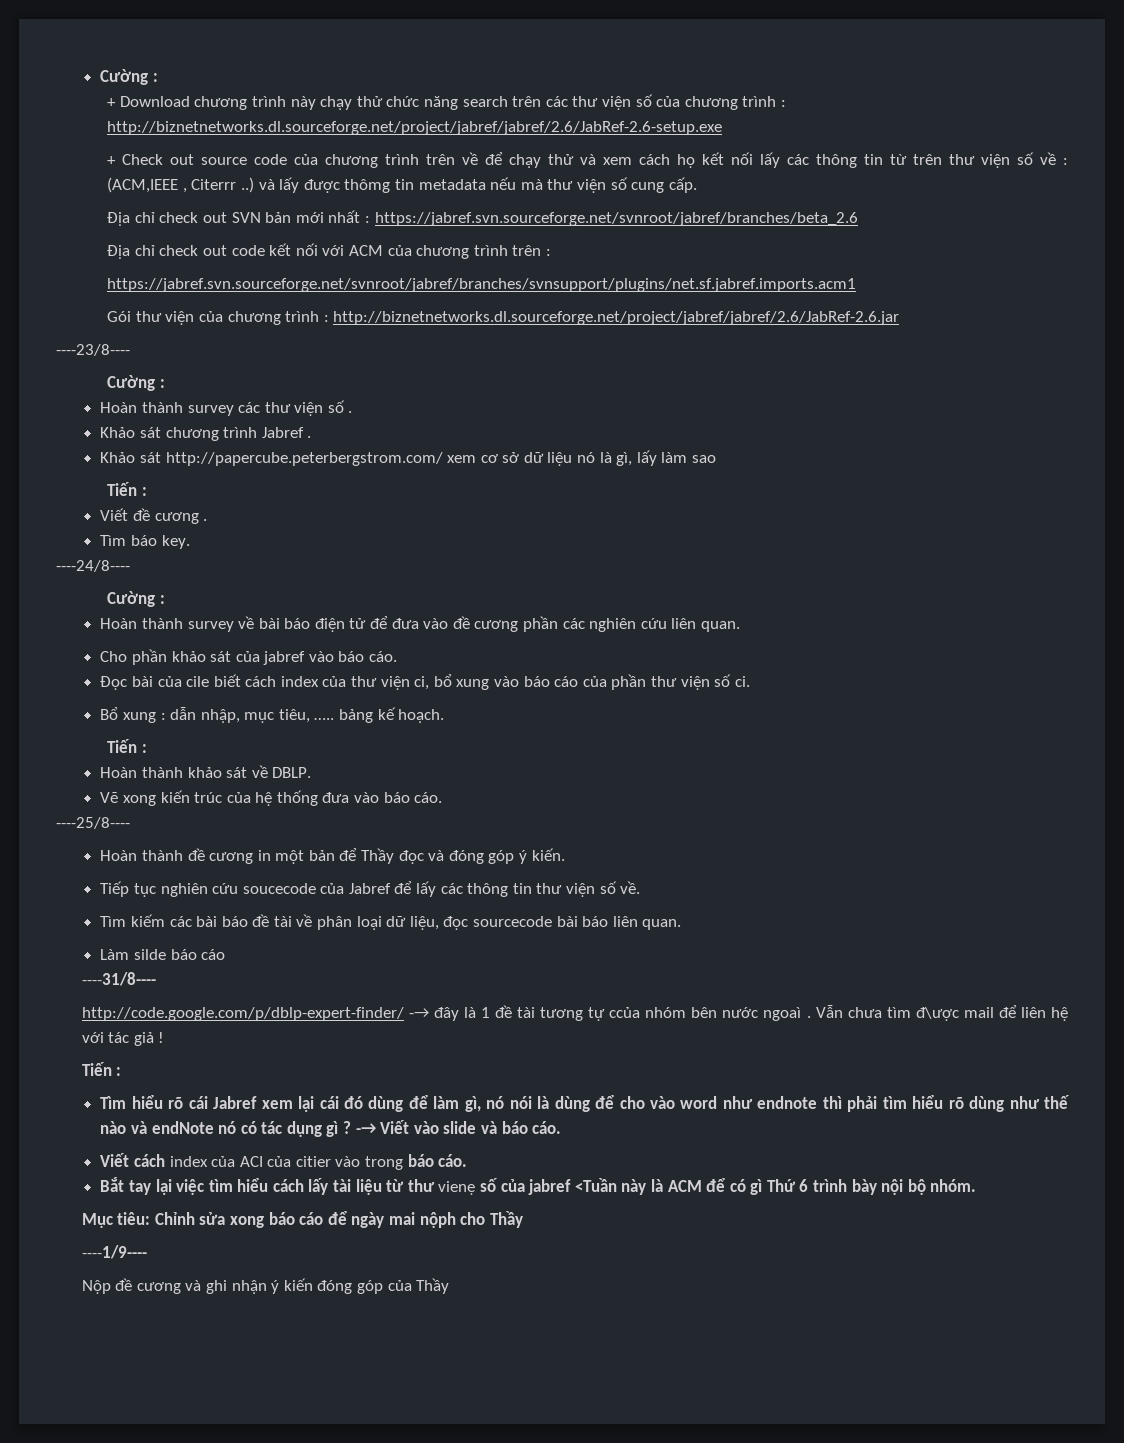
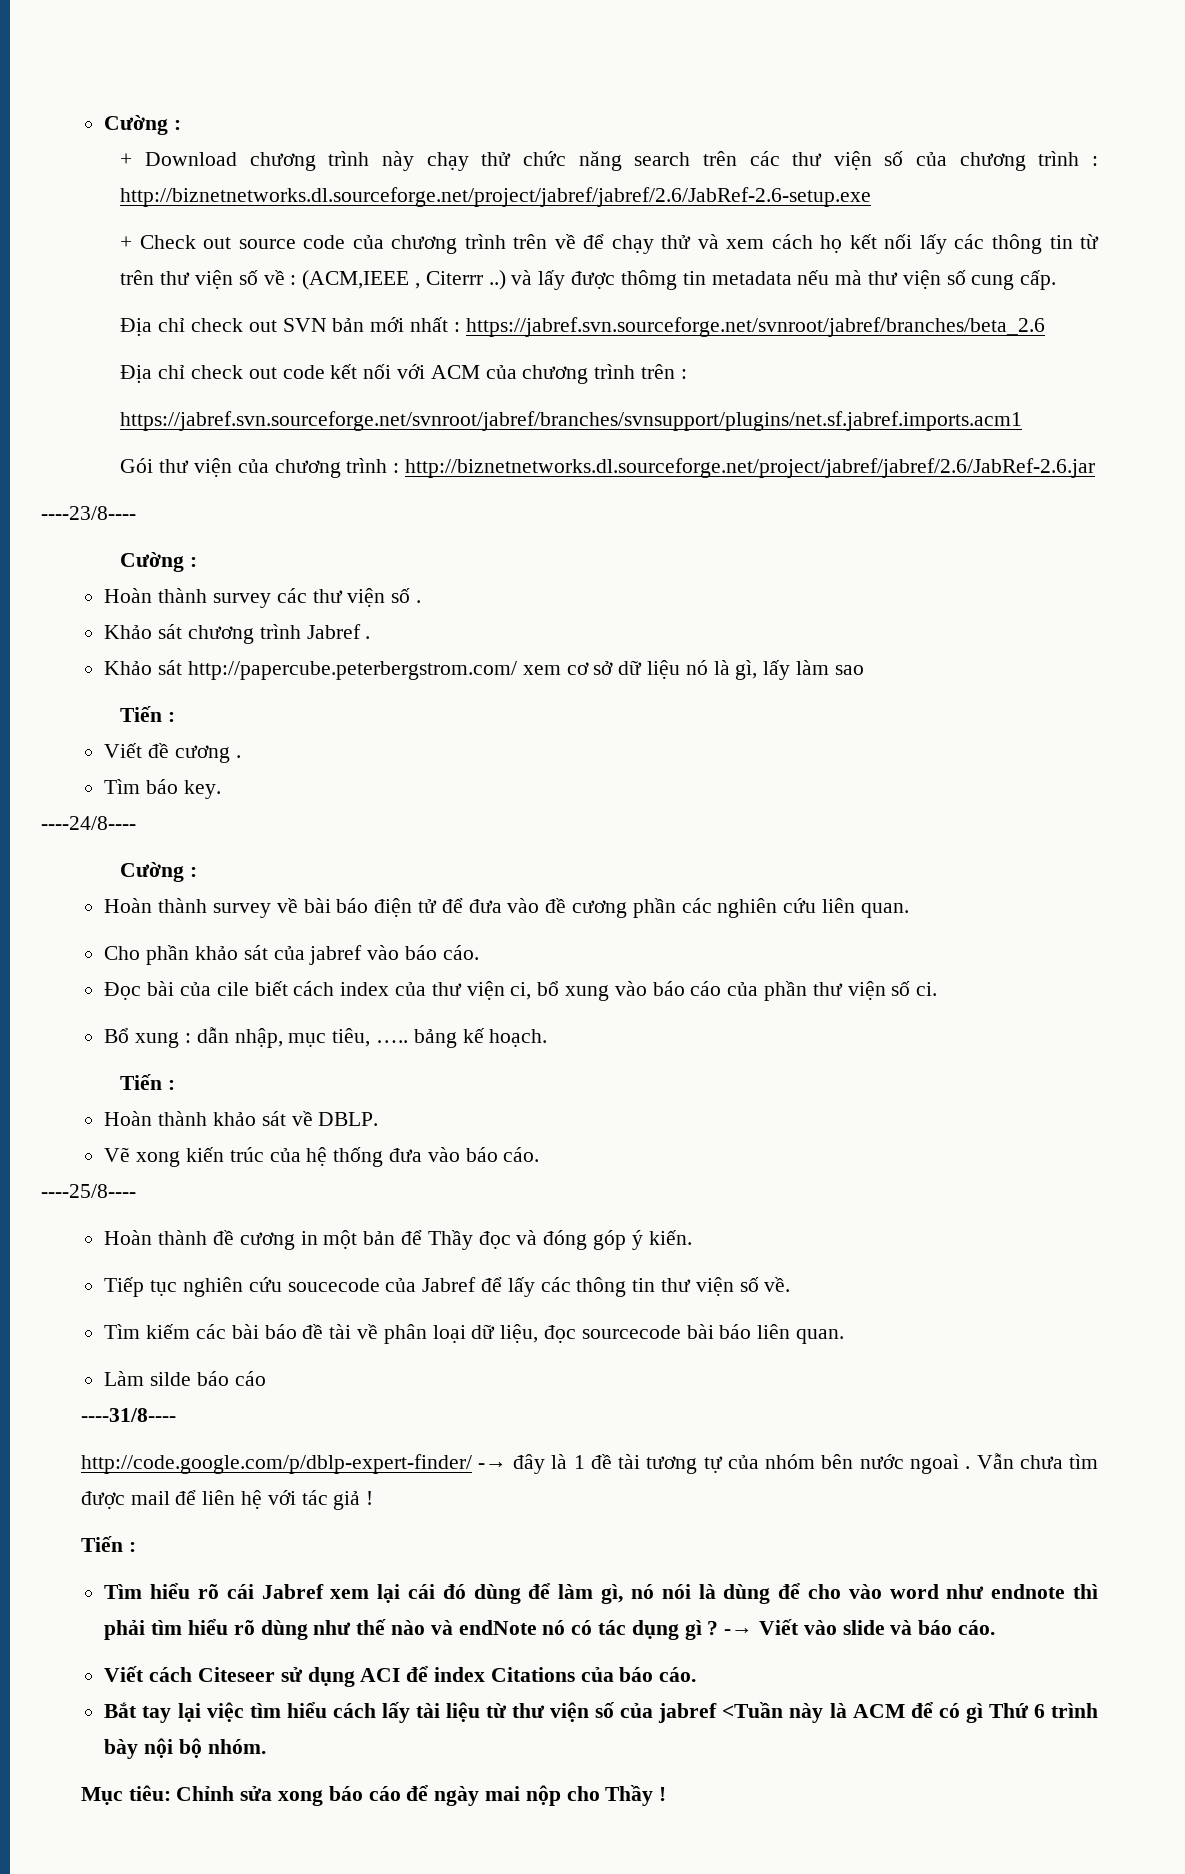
[609,1007,641,1018] ccủa -> [727,1455,759,1469] của
[915,1007,959,1021] đ\ược -> [80,1491,125,1509] được
[169,1156,404,1170] index của ACI của citier vào trong -> [197,1666,614,1687] Citeseer sử dụng ACI để index Citations của
[438,1181,476,1195] vienẹ -> [550,1702,590,1722] viện
[419,1212,456,1228] nộph -> [525,1785,561,1806] nộp
[81,1245,147,1259] [81,1278,450,1294] // ----1/9---- // Nộp đề cương và ghi nhận ý kiến đóng góp của Thầy -> [659,1787,667,1801] !

